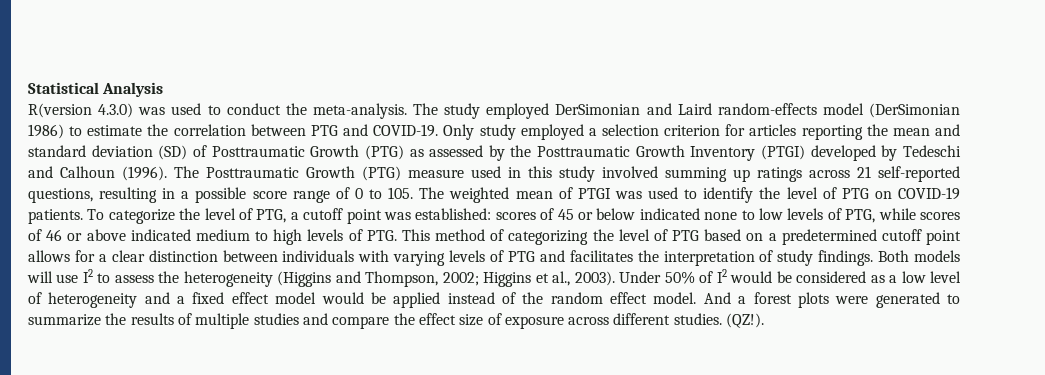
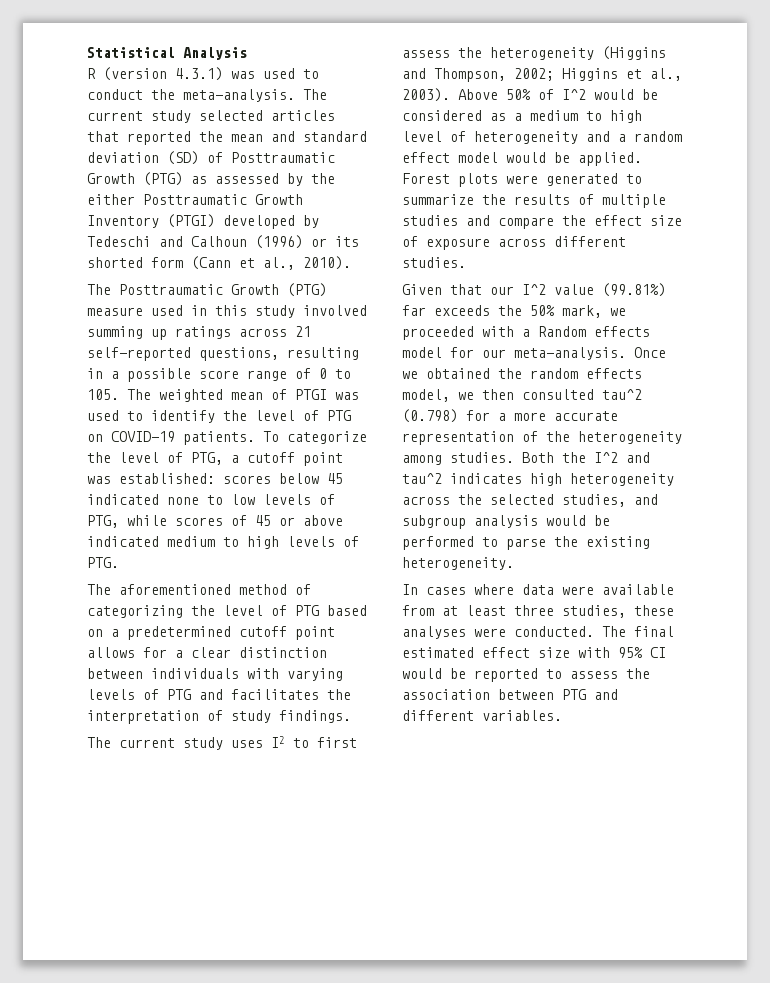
[28,103,134,118] R(version 4.3.0) -> [87,67,223,81] R (version 4.3.1)
[444,103,960,119] [28,124,863,140] study employed DerSimonian and Laird random-effects model (DerSimonian 1986) to estimate the correlation between PTG and COVID-19. Only study employed a selection criterion for articles reporting -> [87,110,335,123] [87,131,191,145] current study selected articles that reported
(532, 151) none -> [87,194,135,205] either
[122,166,167,181] (1996). -> [255,235,359,249] [87,256,351,270] (1996) or its shorted form (Cann et al., 2010). //
[540,208,636,220] of 45 or below -> [279,473,343,484] below 45
[46,229,63,241] 46 -> [255,515,271,526] 45
[401,229,430,241] This -> [87,584,231,595] // The aforementioned
[878,250,960,262] [27,271,79,283] Both models will use -> [87,737,263,750] // The current study uses
(111, 278) none -> [317,737,357,748] first
[619,271,662,283] Under -> [458,89,498,100] Above
[716,269,727,283] I2 -> [562,89,586,100] I^2
[901,271,926,283] low -> [530,110,642,123] medium to high
[192,292,225,304] fixed -> [634,131,682,142] random
[393,292,792,308] applied instead of the random effect model. And a forest -> [578,152,642,166] [402,173,450,184] applied. Forest
[726,313,765,328] (QZ!). -> [402,283,666,297] [402,305,626,318] [402,326,650,340] [402,347,666,360] [402,368,642,379] [402,389,642,402] [402,409,618,423] [402,431,682,445] [402,452,650,465] [402,473,674,486] [402,494,658,507] [402,515,610,529] [402,536,650,550] [402,557,514,570] [402,584,674,595] [402,605,674,618] [402,626,674,639] [402,647,666,658] [402,668,650,682] [402,689,618,700] [402,710,562,721] // Given that our I^2 value (99.81%) far exceeds the 50% mark, we proceeded with a Random effects model for our meta-analysis. Once we obtained the random effects model, we then consulted tau^2 (0.798) for a more accurate representation of the heterogeneity among studies. Both the I^2 and tau^2 indicates high heterogeneity across the selected studies, and subgroup analysis would be performed to parse the existing heterogeneity. // In cases where data were available from at least three studies, these analyses were conducted. The final estimated effect size with 95% CI would be reported to assess the association between PTG and different variables.

